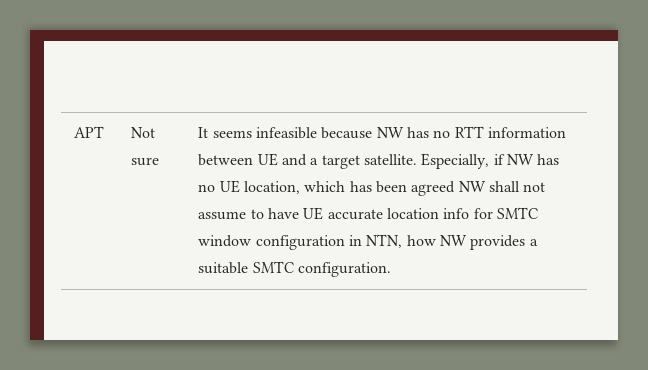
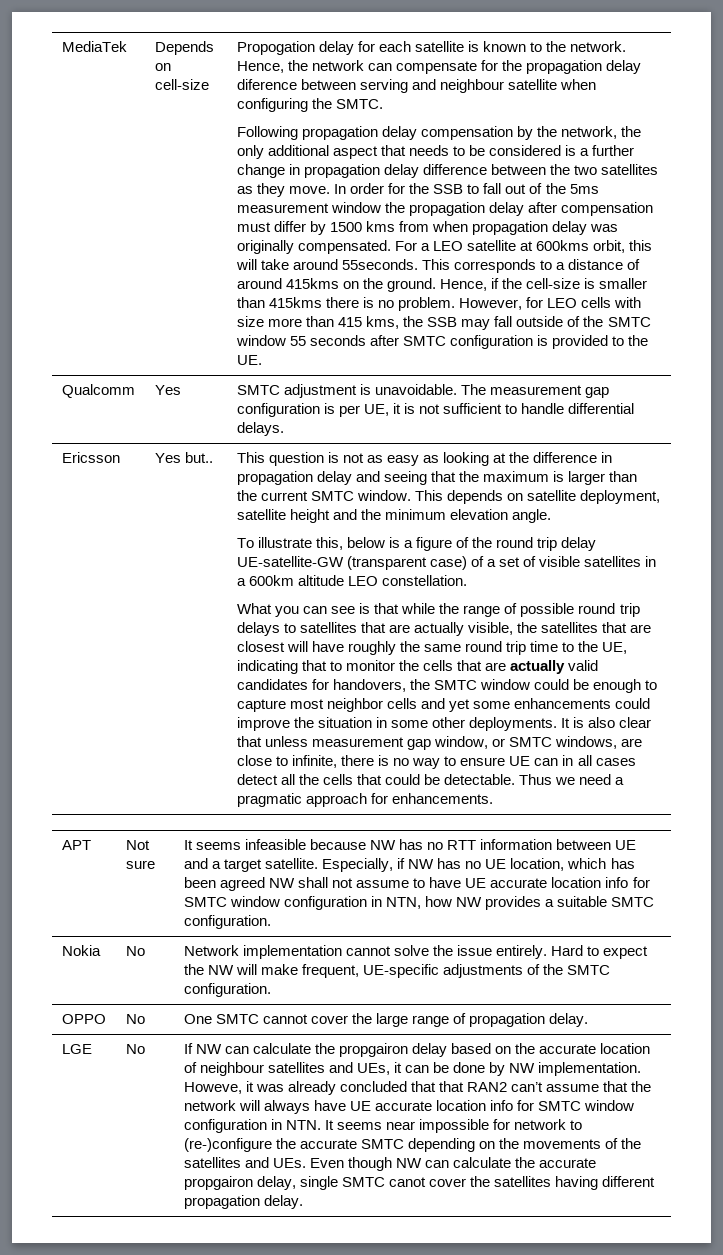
(74, 132) none -> [61,41,127,52] [154,41,214,55] [154,63,171,71] [154,79,209,90] [236,41,627,55] [236,60,642,74] [236,79,597,93] [236,98,384,112] [236,126,642,140] [236,145,635,159] [236,164,659,178] [236,183,599,197] [236,202,654,216] [236,221,619,235] [236,240,653,254] [235,259,641,273] [236,278,648,292] [236,297,642,311] [236,316,651,330] [235,335,649,349] [236,355,262,365] [61,384,135,398] [154,385,181,395] [236,384,610,398] [236,403,635,417] [236,422,284,436] [61,452,120,463] [154,452,213,463] [236,452,613,466] [236,471,638,485] [236,490,661,504] [236,509,552,523] [236,537,597,551] [236,556,657,570] [236,575,468,586] [236,603,640,617] [236,622,652,636] [236,641,628,655] [236,660,599,674] [236,679,658,693] [236,698,651,712] [236,717,652,731] [236,736,643,750] [236,755,636,769] [236,774,625,785] [236,793,494,807] MediaTek | Depends on cell-size | Propogation delay for each satellite is known to the network. Hence, the network can compensate for the propagation delay diference between serving and neighbour satellite when configuring the SMTC. // Following propagation delay compensation by the network, the only additional aspect that needs to be considered is a further change in propagation delay difference between the two satellites as they move. In order for the SSB to fall out of the 5ms measurement window the propagation delay after compensation must differ by 1500 kms from when propagation delay was originally compensated. For a LEO satellite at 600kms orbit, this will take around 55seconds. This corresponds to a distance of around 415kms on the ground. Hence, if the cell-size is smaller than 415kms there is no problem. However, for LEO cells with size more than 415 kms, the SSB may fall outside of the SMTC window 55 seconds after SMTC configuration is provided to the UE. // Qualcomm | Yes | SMTC adjustment is unavoidable. The measurement gap configuration is per UE, it is not sufficient to handle differential delays. // Ericsson | Yes but.. | This question is not as easy as looking at the difference in propagation delay and seeing that the maximum is larger than the current SMTC window. This depends on satellite deployment, satellite height and the minimum elevation angle. // To illustrate this, below is a figure of the round trip delay UE-satellite-GW (transparent case) of a set of visible satellites in a 600km altitude LEO constellation. // What you can see is that while the range of possible round trip delays to satellites that are actually visible, the satellites that are closest will have roughly the same round trip time to the UE, indicating that to monitor the cells that are actually valid candidates for handovers, the SMTC window could be enough to capture most neighbor cells and yet some enhancements could improve the situation in some other deployments. It is also clear that unless measurement gap window, or SMTC windows, are close to infinite, there is no way to ensure UE can in all cases detect all the cells that could be detectable. Thus we need a pragmatic approach for enhancements. //
(392, 269) none -> [61,945,101,956] [125,946,145,956] [183,945,649,959] [183,964,611,978] [183,983,271,997] [61,1014,106,1024] [125,1014,145,1024] [183,1013,589,1027] [61,1044,92,1054] [125,1044,145,1054] [183,1043,651,1057] [183,1062,642,1076] [183,1081,652,1095] [183,1100,635,1114] [183,1119,583,1133] [183,1138,642,1152] [183,1157,597,1171] [183,1176,656,1190] [183,1195,303,1209] // Nokia | No | Network implementation cannot solve the issue entirely. Hard to expect the NW will make frequent, UE-specific adjustments of the SMTC configuration. // OPPO | No | One SMTC cannot cover the large range of propagation delay. // LGE | No | If NW can calculate the propgairon delay based on the accurate location of neighbour satellites and UEs, it can be done by NW implementation. Howeve, it was already concluded that that RAN2 can’t assume that the network will always have UE accurate location info for SMTC window configuration in NTN. It seems near impossible for network to (re-)configure the accurate SMTC depending on the movements of the satellites and UEs. Even though NW can calculate the accurate propgairon delay, single SMTC canot cover the satellites having different propagation delay.

